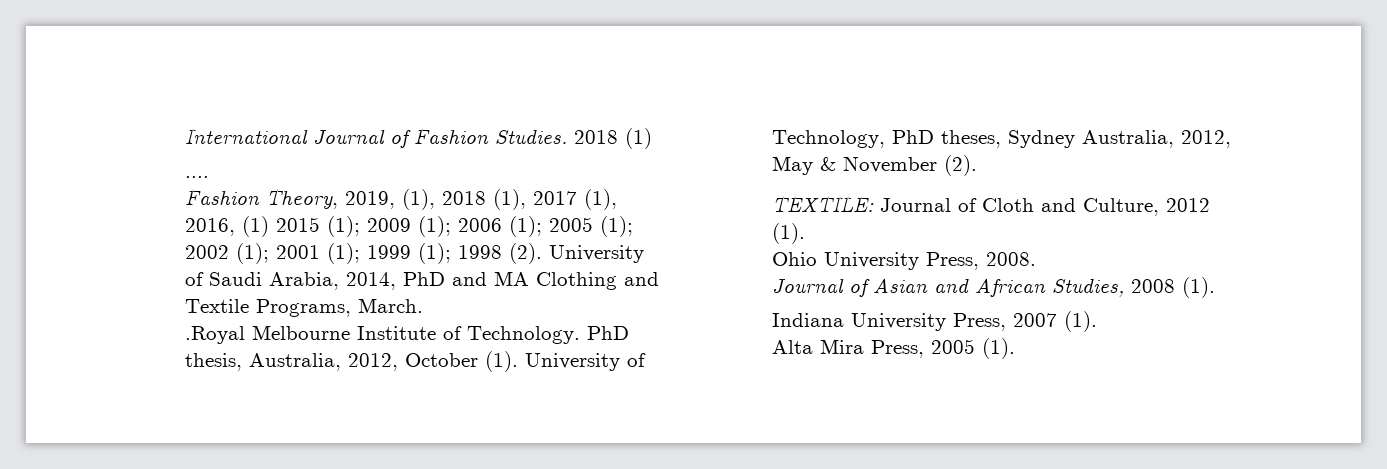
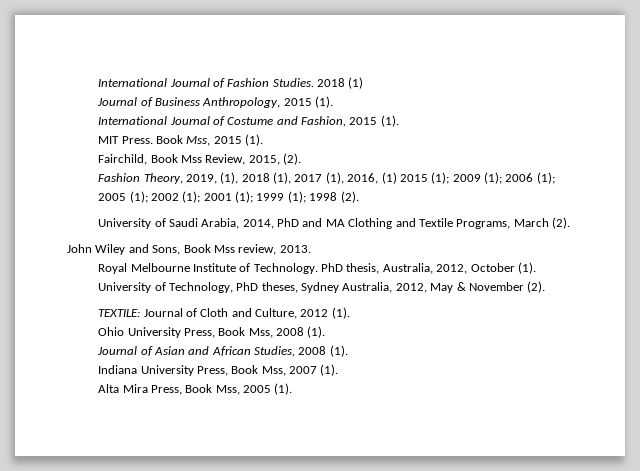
[185,176,210,178] .... -> [97,96,334,108] [98,115,399,127] [98,134,264,146] [98,153,302,165] Journal of Business Anthropology, 2015 (1). // International Journal of Costume and Fashion, 2015 (1). // MIT Press. Book Mss, 2015 (1). // Fairchild, Book Mss Review, 2015, (2).
(543, 253) none -> (359, 197) //
[358,298,424,313] [185,326,246,344] March. // .Royal -> [513,217,571,229] [67,244,311,255] [98,263,128,274] March (2). // John Wiley and Sons, Book Mss review, 2013. // Royal
[986,252,1037,266] 2008. -> [218,326,326,338] Book Mss, 2008 (1).
(1007, 322) none -> [231,365,286,376] Book Mss,
(925, 349) none -> [185,384,240,395] Book Mss,

